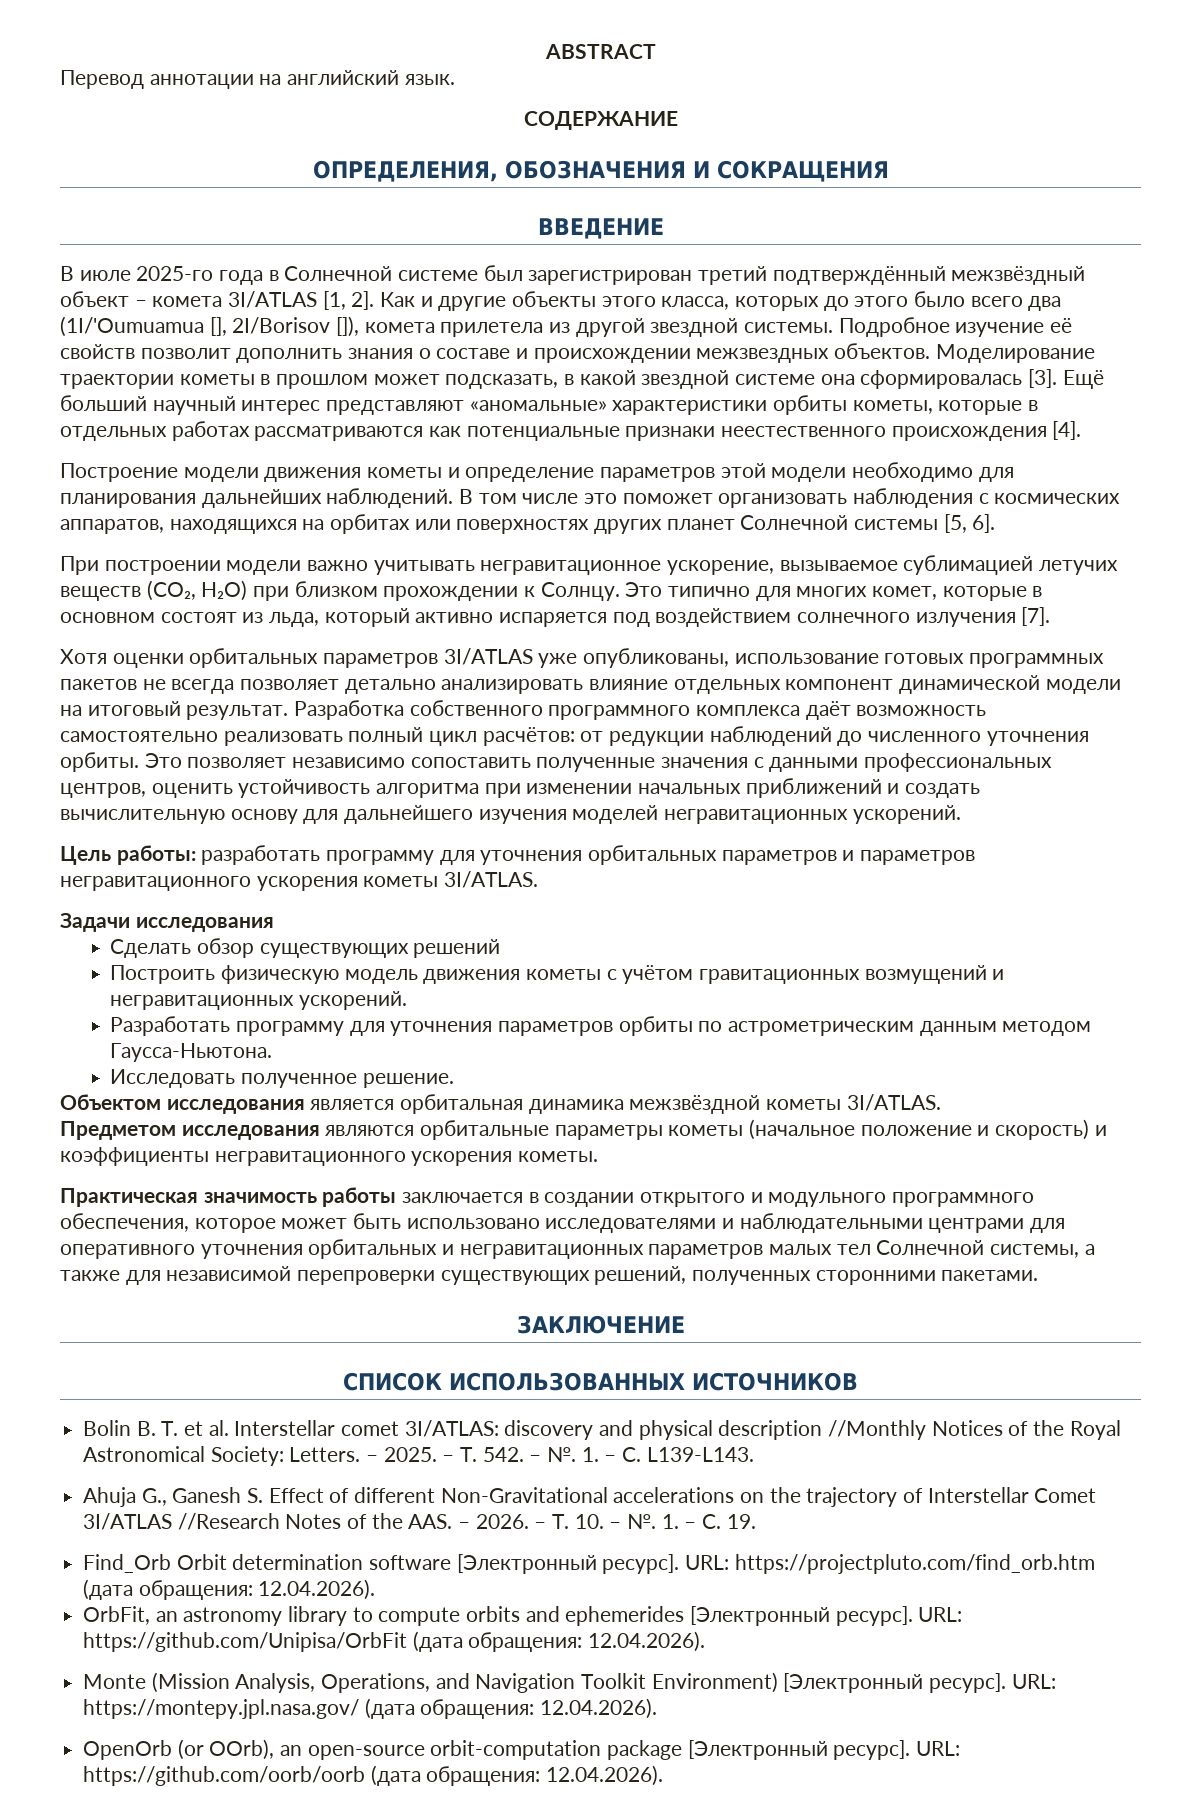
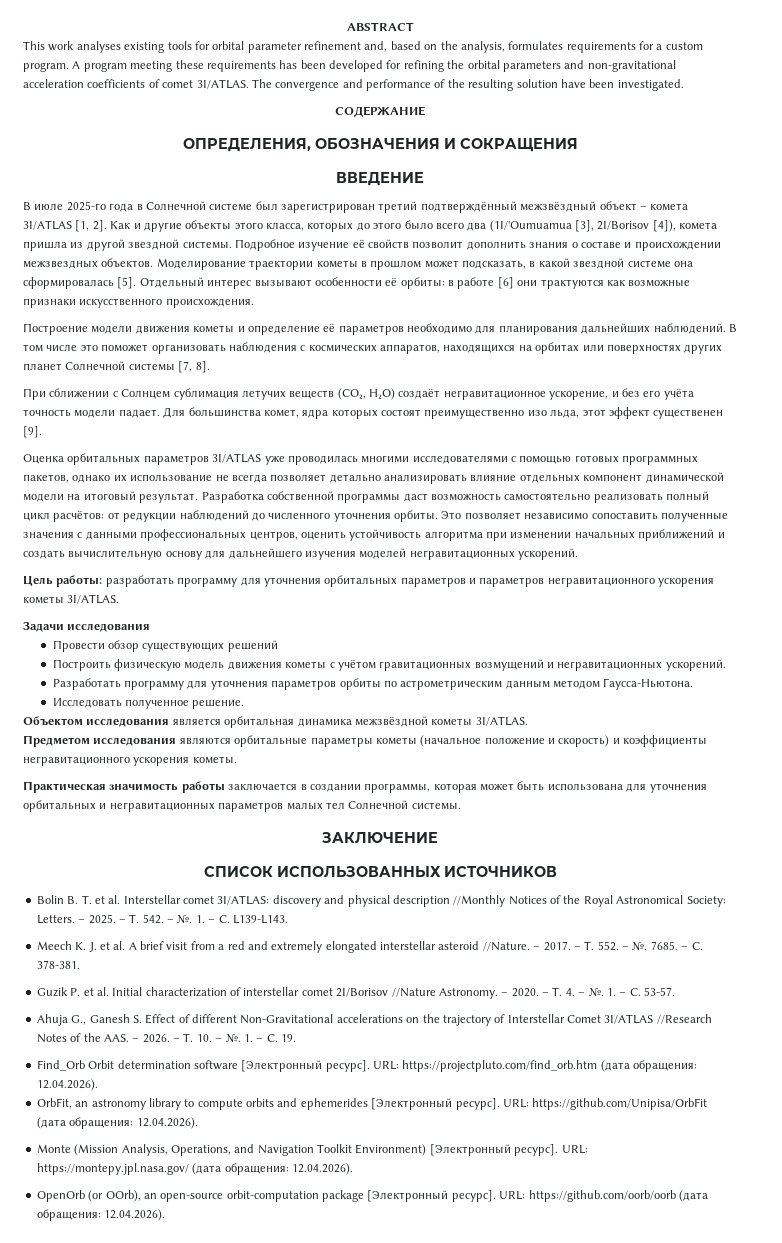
[60,70,455,89] Перевод аннотации на английский язык. -> [23,41,703,53] [23,60,676,72] [23,79,684,91] This work analyses existing tools for orbital parameter refinement and, based on the analysis, formulates requirements for a custom program. A program meeting these requirements has been developed for refining the orbital parameters and non-gravitational acceleration coefficients of comet 3I/ATLAS. The convergence and performance of the resulting solution have been investigated.
[209,316,544,337] [], 2I/Borisov []), комета прилетела -> [575,220,718,232] [23,241,67,251] [3], 2I/Borisov [4]), комета пришла
[1028,369,1104,389] [60,395,1039,415] [60,421,1082,441] [3]. Ещё больший научный интерес представляют «аномальные» характеристики орбиты кометы, которые в отдельных работах рассматриваются как потенциальные признаки неестественного происхождения [4]. -> [117,277,691,289] [23,298,254,308] [5]. Отдельный интерес вызывают особенности её орбиты: в работе [6] они трактуются как возможные признаки искусственного происхождения.
[600,463,847,482] параметров этой модели -> [323,323,404,335] её параметров
[943,514,996,533] [5, 6]. -> [178,361,210,373] [7, 8].
[104,555,1119,575] [60,580,1043,601] [60,607,1051,627] [60,648,1105,668] [60,679,137,690] построении модели важно учитывать негравитационное ускорение, вызываемое сублимацией летучих веществ (CO₂, H₂O) при близком прохождении к Солнцу. Это типично для многих комет, которые в основном состоят из льда, который активно испаряется под воздействием солнечного излучения [7]. // Хотя оценки орбитальных параметров 3I/ATLAS уже опубликованы, использование готовых программных пакетов -> [49,388,694,400] [23,407,724,419] [23,426,42,438] [23,453,699,465] [23,474,213,483] сближении с Солнцем сублимация летучих веществ (CO₂, H₂O) создаёт негравитационное ускорение, и без его учёта точность модели падает. Для большинства комет, ядра которых состоят преимущественно изо льда, этот эффект существенен [9]. // Оценка орбитальных параметров 3I/ATLAS уже проводилась многими исследователями с помощью готовых программных пакетов, однако их использование
[409,700,851,720] собственного программного комплекса даёт -> [266,491,428,503] собственной программы даст
[110,939,192,958] Сделать -> [52,640,105,652] Провести
[640,1192,1035,1207] [60,1213,1066,1233] [60,1244,195,1259] открытого и модульного программного обеспечения, которое может быть использовано исследователями и наблюдательными центрами для оперативного -> [364,781,647,793] программы, которая может быть использована для
[990,1244,1095,1258] [60,1266,1039,1285] системы, а также для независимой перепроверки существующих решений, полученных сторонними пакетами. -> [411,802,461,810] системы.
(754, 1454) none -> [36,941,703,953] [36,960,80,969] [36,987,675,999] // Meech K. J. et al. A brief visit from a red and extremely elongated interstellar asteroid //Nature. – 2017. – Т. 552. – №. 7685. – С. 378-381. // Guzik P. et al. Initial characterization of interstellar comet 2I/Borisov //Nature Astronomy. – 2020. – Т. 4. – №. 1. – С. 53-57.

